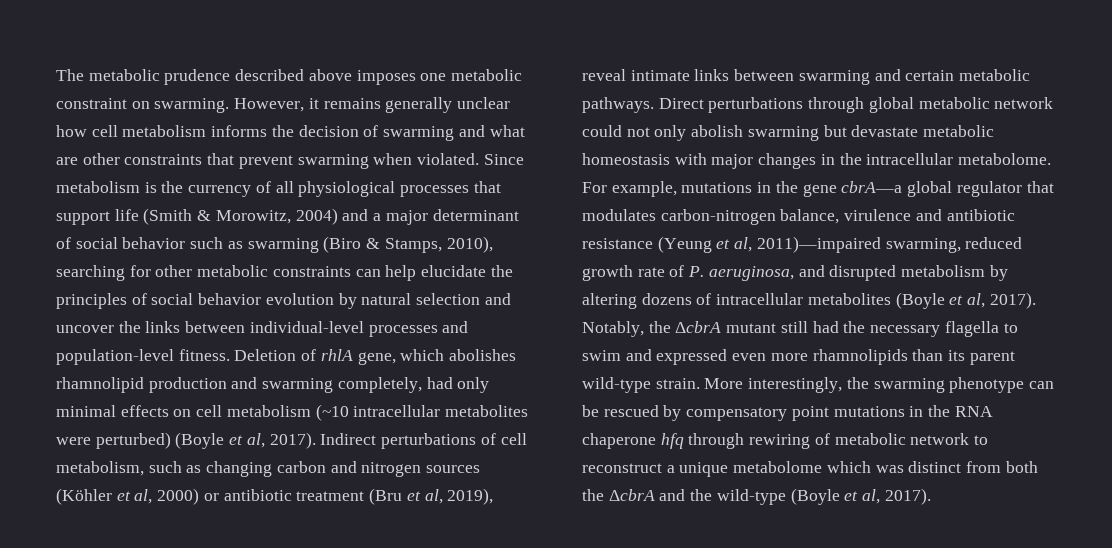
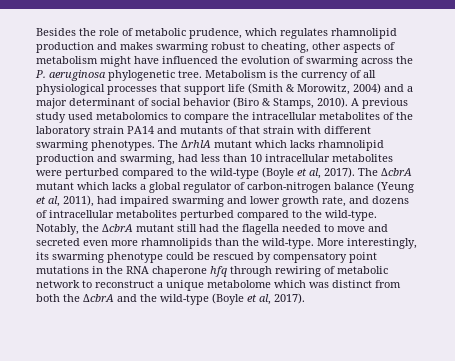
[56,69,523,85] [56,97,511,113] [56,125,525,141] [56,153,524,169] [56,181,140,193] The metabolic prudence described above imposes one metabolic constraint on swarming. However, it remains generally unclear how cell metabolism informs the decision of swarming and what are other constraints that prevent swarming when violated. Since metabolism -> [36,28,397,39] [36,42,395,53] [36,56,413,67] [35,70,267,81] Besides the role of metabolic prudence, which regulates rhamnolipid production and makes swarming robust to cheating, other aspects of metabolism might have influenced the evolution of swarming across the P. aeruginosa phylogenetic tree. Metabolism
[190,236,493,253] [56,265,513,281] [56,293,511,309] [56,321,469,337] [56,349,517,365] [56,377,490,393] [56,404,529,421] [56,432,527,449] [56,461,481,477] [56,488,494,505] [582,69,1031,85] [582,97,1054,113] [582,125,995,141] [582,153,1052,169] [582,181,1054,197] [582,209,1015,225] [582,236,1023,253] [582,265,1008,281] [582,292,1036,309] such as swarming (Biro & Stamps, 2010), searching for other metabolic constraints can help elucidate the principles of social behavior evolution by natural selection and uncover the links between individual-level processes and population-level fitness. Deletion of rhlA gene, which abolishes rhamnolipid production and swarming completely, had only minimal effects on cell metabolism (~10 intracellular metabolites were perturbed) (Boyle et al, 2017). Indirect perturbations of cell metabolism, such as changing carbon and nitrogen sources (Köhler et al, 2000) or antibiotic treatment (Bru et al, 2019), reveal intimate links between swarming and certain metabolic pathways. Direct perturbations through global metabolic network could not only abolish swarming but devastate metabolic homeostasis with major changes in the intracellular metabolome. For example, mutations in the gene cbrA—a global regulator that modulates carbon-nitrogen balance, virulence and antibiotic resistance (Yeung et al, 2011)—impaired swarming, reduced growth rate of P. aeruginosa, and disrupted metabolism by altering dozens of intracellular metabolites (Boyle et al, 2017). -> [233,97,408,109] [36,112,413,123] [36,126,371,137] [36,140,384,151] [36,154,393,165] [36,167,412,179] [36,181,414,193] [36,195,409,207] [36,210,377,221] (Biro & Stamps, 2010). A previous study used metabolomics to compare the intracellular metabolites of the laboratory strain PA14 and mutants of that strain with different swarming phenotypes. The ΔrhlA mutant which lacks rhamnolipid production and swarming, had less than 10 intracellular metabolites were perturbed compared to the wild-type (Boyle et al, 2017). The ΔcbrA mutant which lacks a global regulator of carbon-nitrogen balance (Yeung et al, 2011), had impaired swarming and lower growth rate, and dozens of intracellular metabolites perturbed compared to the wild-type.
[870,321,1018,337] [582,349,1015,365] [582,377,700,393] necessary flagella to swim and expressed even more rhamnolipids than its parent wild-type strain. -> [242,224,388,235] [36,238,314,249] flagella needed to move and secreted even more rhamnolipids than the wild-type.
[846,377,869,389] the -> [36,252,49,260] its
[1029,381,1055,389] can -> [166,252,194,260] could

